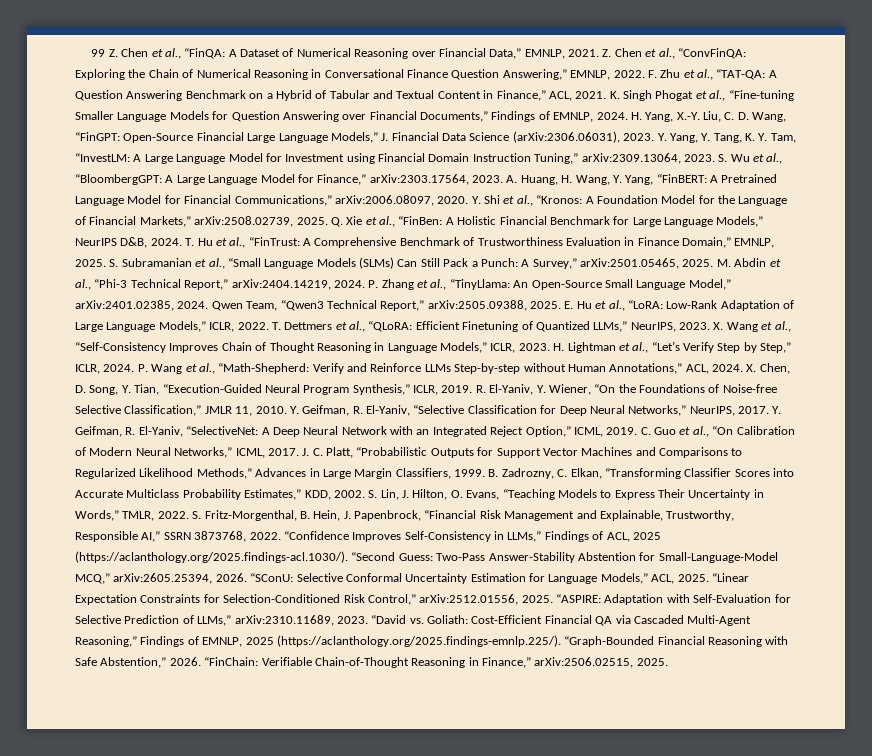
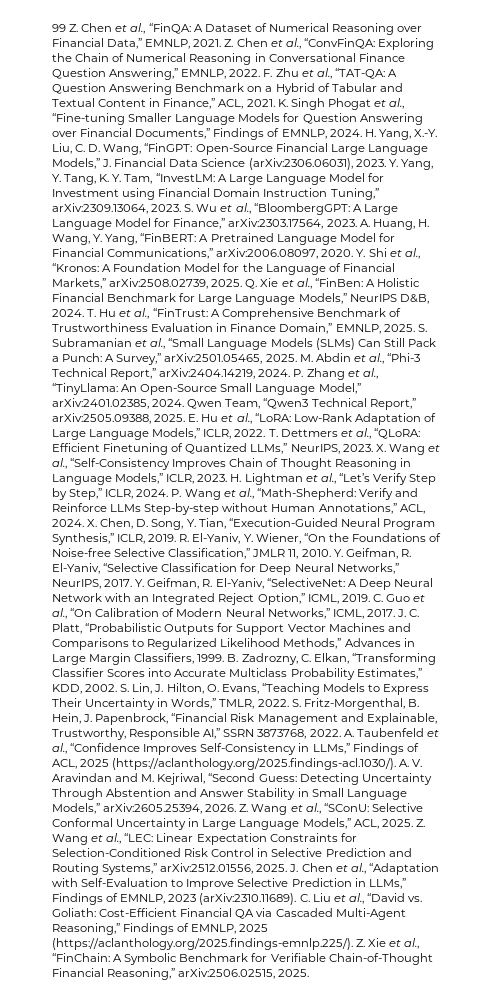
(281, 536) none -> [343,728,439,737] [52,743,67,754] A. Taubenfeld et al.,
[351,552,778,563] [75,573,247,584] “Second Guess: Two-Pass Answer-Stability Abstention for Small-Language-Model MCQ,” arXiv:2605.25394, 2026. -> [399,759,423,767] [52,773,432,785] [52,788,407,800] [52,803,321,815] A. V. Aravindan and M. Kejriwal, “Second Guess: Detecting Uncertainty Through Abstention and Answer Stability in Small Language Models,” arXiv:2605.25394, 2026. Z. Wang et al.,
[470,573,545,582] Estimation for -> [188,818,237,830] in Large
[711,573,749,582] “Linear -> [415,819,425,827] [52,833,194,845] Z. Wang et al., “LEC: Linear
[367,594,791,605] [75,615,368,626] Control,” arXiv:2512.01556, 2025. “ASPIRE: Adaptation with Self-Evaluation for Selective Prediction of LLMs,” arXiv:2310.11689, 2023. -> [211,848,412,857] [52,863,439,875] [52,878,406,890] [52,893,364,905] Control in Selective Prediction and Routing Systems,” arXiv:2512.01556, 2025. J. Chen et al., “Adaptation with Self-Evaluation to Improve Selective Prediction in LLMs,” Findings of EMNLP, 2023 (arXiv:2310.11689). C. Liu et al.,
[564,636,789,647] [75,657,531,668] “Graph-Bounded Financial Reasoning with Safe Abstention,” 2026. “FinChain: Verifiable Chain-of-Thought Reasoning in Finance,” -> [356,938,420,949] [52,953,433,965] [52,968,176,980] Z. Xie et al., “FinChain: A Symbolic Benchmark for Verifiable Chain-of-Thought Financial Reasoning,”

